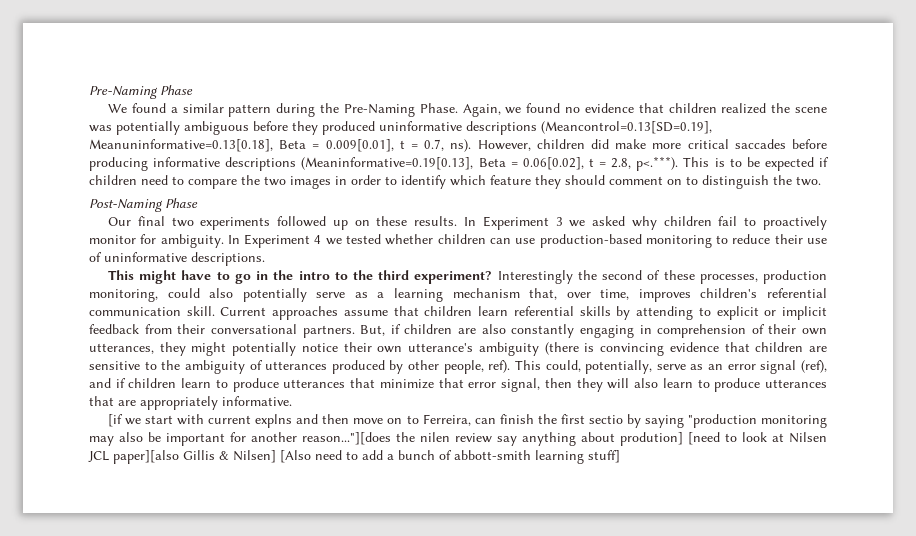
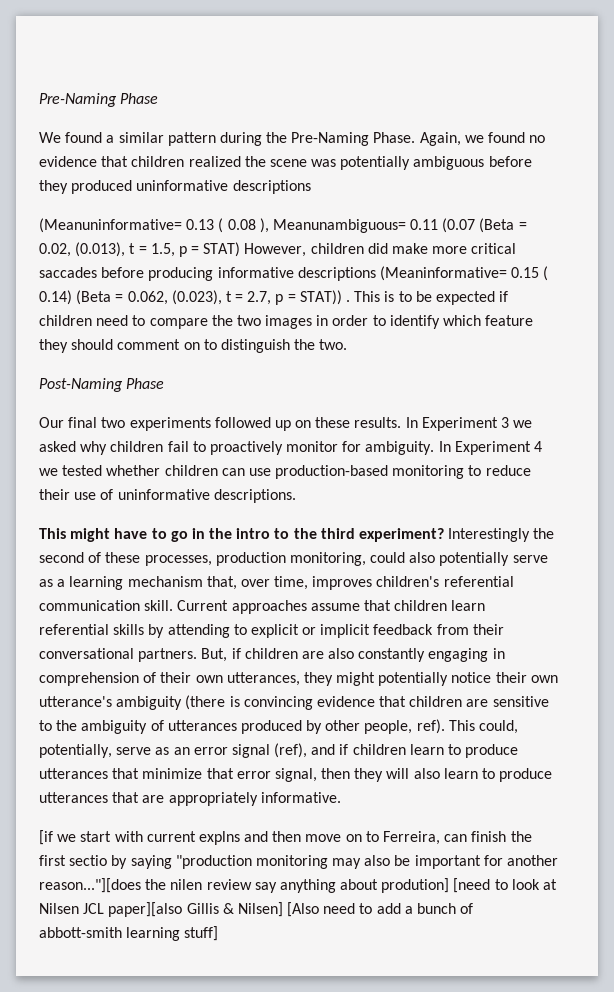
[541,121,712,134] [89,139,472,152] (Meancontrol=0.13[SD=0.19], Meanuninformative=0.13[0.18], Beta = 0.009[0.01], t = 0.7, ns). -> [39,218,527,233] [39,242,241,257] // (Meanuninformative= 0.13 ( 0.08 ), Meanunambiguous= 0.11 (0.07 (Beta = 0.02, (0.013), t = 1.5, p = STAT)
[301,156,679,171] (Meaninformative=0.19[0.13], Beta = 0.06[0.02], t = 2.8, p<.***). -> [379,266,549,281] [39,290,351,305] (Meaninformative= 0.15 ( 0.14) (Beta = 0.062, (0.023), t = 2.7, p = STAT)) .

